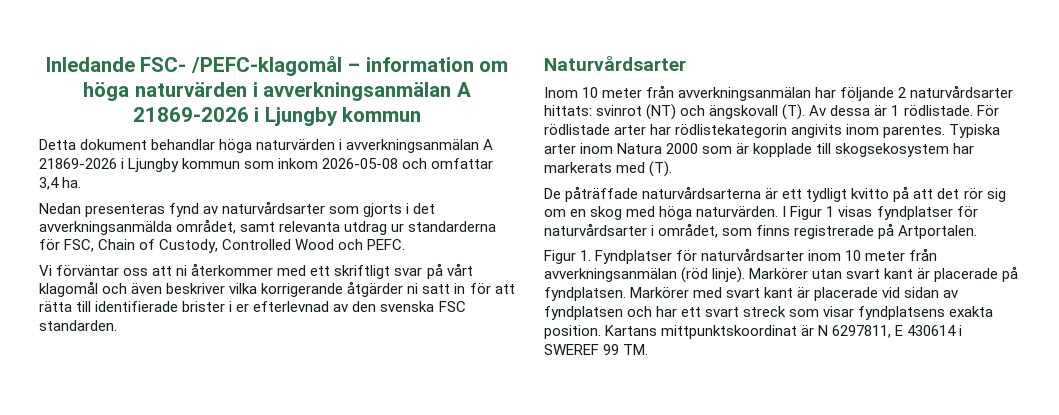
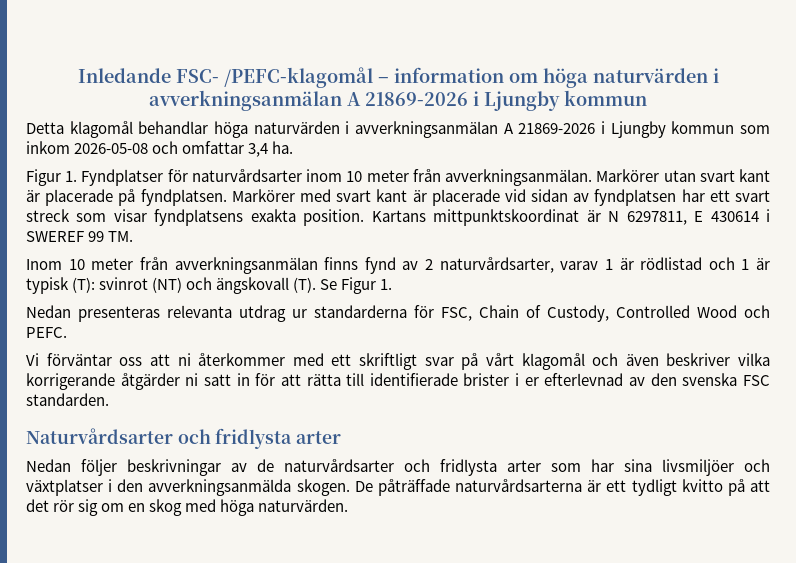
[80,139,148,150] dokument -> [69,121,133,138] klagomål
[39,201,436,217] [39,219,276,235] Nedan presenteras fynd av naturvårdsarter som gjorts i det avverkningsanmälda området, samt -> [26,169,771,186] [26,189,770,206] [26,209,770,226] [26,231,134,242] [26,257,770,274] [26,277,393,294] [26,305,160,322] Figur 1. Fyndplatser för naturvårdsarter inom 10 meter från avverkningsanmälan. Markörer utan svart kant är placerade på fyndplatsen. Markörer med svart kant är placerade vid sidan av fyndplatsen har ett svart streck som visar fyndplatsens exakta position. Kartans mittpunktskoordinat är N 6297811, E 430614 i SWEREF 99 TM. // Inom 10 meter från avverkningsanmälan finns fynd av 2 naturvårdsarter, varav 1 är rödlistad och 1 är typisk (T): svinrot (NT) och ängskovall (T). Se Figur 1. // Nedan presenteras
[544,85,1014,101] [544,104,999,120] [544,124,1001,138] [544,143,975,157] [544,161,673,177] // Inom 10 meter från avverkningsanmälan har följande 2 naturvårdsarter hittats: svinrot (NT) och ängskovall (T). Av dessa är 1 rödlistade. För rödlistade arter har rödlistekategorin angivits inom parentes. Typiska arter inom Natura 2000 som är kopplade till skogsekosystem har markerats med (T). // -> [177,428,342,449] [26,459,770,476] [26,479,350,496] och fridlysta arter // Nedan följer beskrivningar av de naturvårdsarter och fridlysta arter som har sina livsmiljöer och växtplatser i den avverkningsanmälda skogen.
[782,206,978,220] [544,223,978,239] [544,248,938,264] [544,266,1019,283] [544,287,959,301] [544,306,994,320] [544,325,963,339] [544,344,649,355] I Figur 1 visas fyndplatser för naturvårdsarter i området, som finns registrerade på Artportalen. // Figur 1. Fyndplatser för naturvårdsarter inom 10 meter från avverkningsanmälan (röd linje). Markörer utan svart kant är placerade på fyndplatsen. Markörer med svart kant är placerade vid sidan av fyndplatsen och har ett svart streck som visar fyndplatsens exakta position. Kartans mittpunktskoordinat är N 6297811, E 430614 i SWEREF 99 TM. -> (349, 505) none

